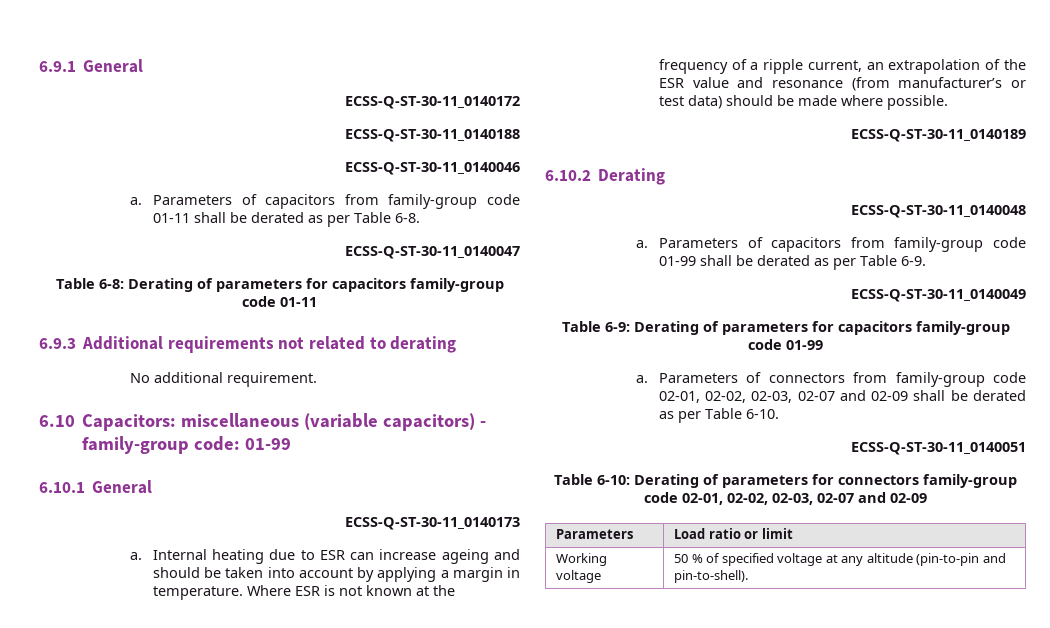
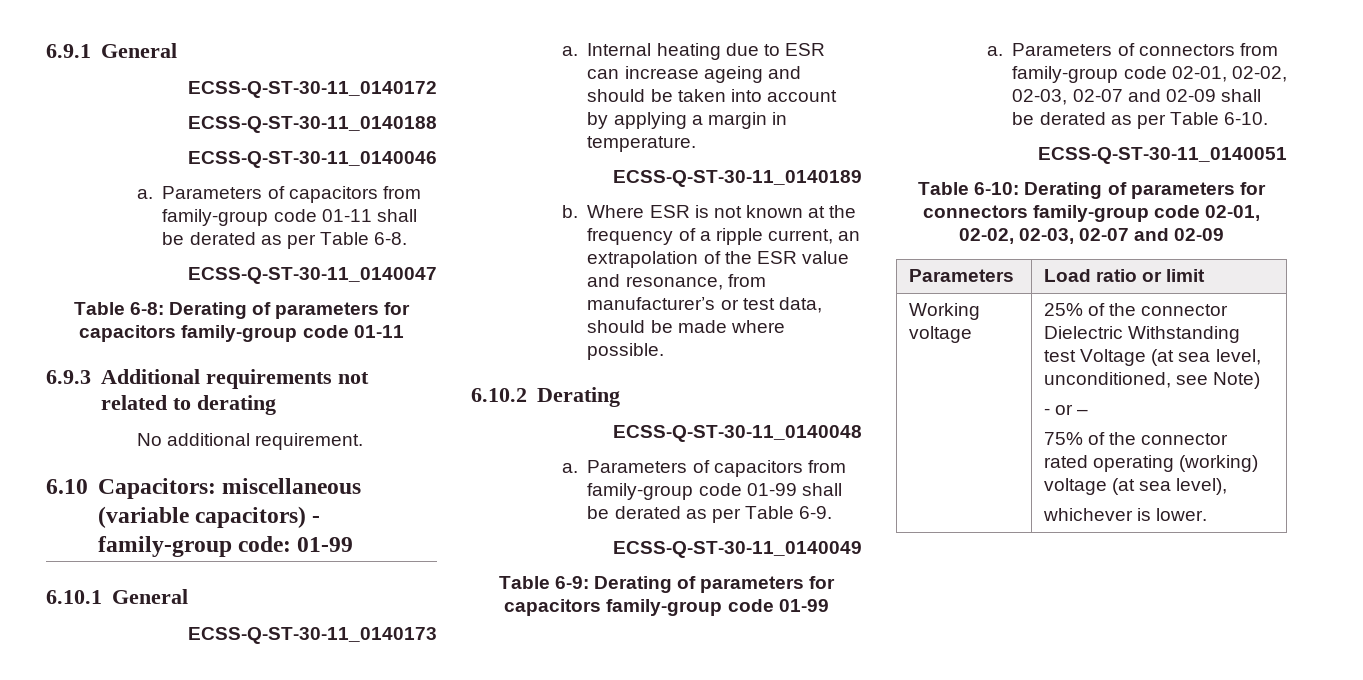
(243, 593) none -> [613,170,862,187] [561,205,578,218] // ECSS-Q-ST-30-11_0140189 // b.
[771,77,890,91] resonance (from -> [625,274,766,290] resonance, from
[687,95,722,109] data) -> [778,297,822,313] data,
[851,129,1026,142] // ECSS-Q-ST-30-11_0140189 -> (665, 351) none
[674,553,1006,566] [674,570,749,583] 50 % of specified voltage at any altitude (pin-to-pin and pin-to-shell). -> [1043,303,1229,316] [1043,326,1241,343] [1043,349,1261,366] [1043,372,1261,389] [1043,404,1089,415] [1043,432,1229,445] [1043,455,1259,472] [1043,478,1228,495] [1042,508,1208,521] 25% of the connector Dielectric Withstanding test Voltage (at sea level, unconditioned, see Note) // - or – // 75% of the connector rated operating (working) voltage (at sea level), // whichever is lower.

